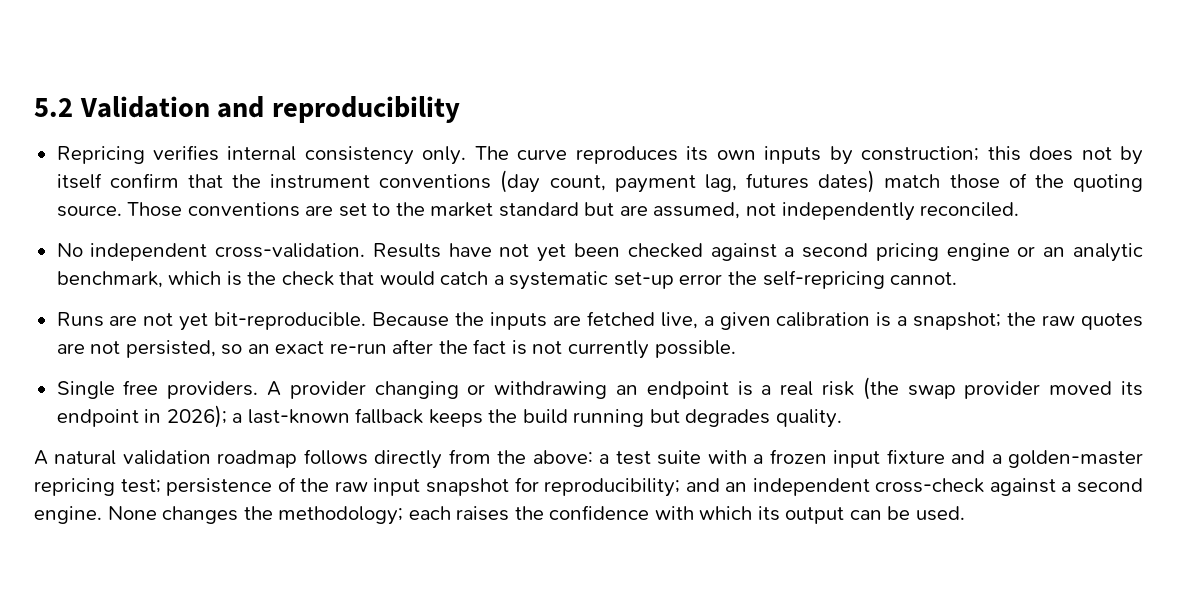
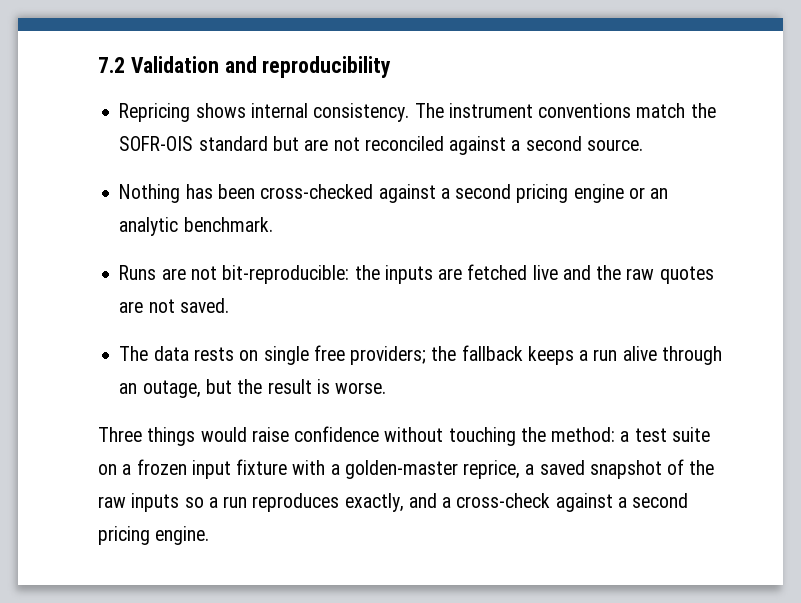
[34,98,73,117] 5.2 -> [98,57,125,73] 7.2
[153,145,1144,165] [56,170,1144,193] [56,202,1020,221] [56,243,703,262] verifies internal consistency only. The curve reproduces its own inputs by construction; this does not by itself confirm that the instrument conventions (day count, payment lag, futures dates) match those of the quoting source. Those conventions are set to the market standard but are assumed, not independently reconciled. // No independent cross-validation. Results have not yet been checked -> [195,103,716,122] [119,136,643,155] [119,184,374,203] shows internal consistency. The instrument conventions match the SOFR-OIS standard but are not reconciled against a second source. // Nothing has been cross-checked
[56,270,958,290] benchmark, which is the check that would catch a systematic set-up error the self-repricing cannot. -> [183,217,273,232] benchmark.
[179,312,450,331] yet bit-reproducible. Because -> [222,265,350,284] bit-reproducible:
[660,312,1002,330] live, a given calibration is a snapshot; -> [532,265,591,280] live and
[125,339,736,359] [56,377,1144,400] [56,405,842,428] [34,449,593,469] persisted, so an exact re-run after the fact is not currently possible. // Single free providers. A provider changing or withdrawing an endpoint is a real risk (the swap provider moved its endpoint in 2026); a last-known fallback keeps the build running but degrades quality. // A natural validation roadmap follows directly from the above: -> [179,298,229,313] [119,345,722,365] [119,379,387,398] [98,426,616,446] saved. // The data rests on single free providers; the fallback keeps a run alive through an outage, but the result is worse. // Three things would raise confidence without touching the method:
[707,450,747,464] with -> [98,464,117,475] on
[951,450,986,464] and -> [292,460,326,475] with
[34,477,1143,497] [34,505,966,525] repricing test; persistence of the raw input snapshot for reproducibility; and an independent cross-check against a second engine. None changes the methodology; each raises the confidence with which its output can be used. -> [463,459,715,479] [98,493,689,512] [98,526,210,545] reprice, a saved snapshot of the raw inputs so a run reproduces exactly, and a cross-check against a second pricing engine.

